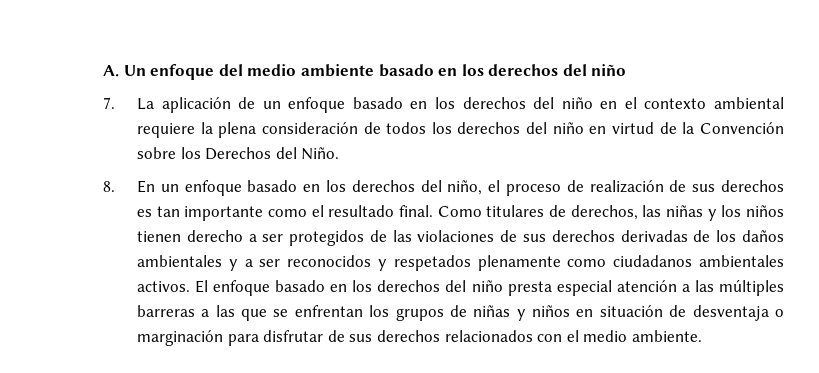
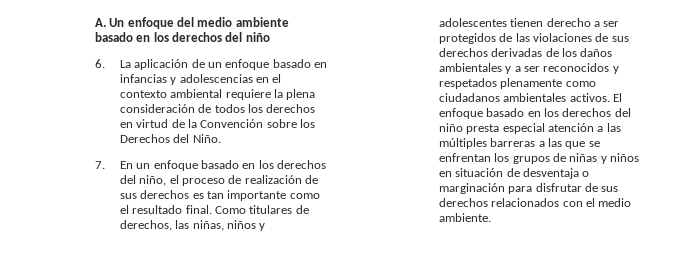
[102,97,115,109] 7. -> [94,59,105,68] 6.
[434,97,593,109] los derechos del niño -> [119,74,253,85] infancias y adolescencias
[526,122,584,134] del niño -> (316, 108) none
[102,181,115,192] 8. -> [94,161,105,169] 7.
[665,205,785,221] niñas y los niños -> [192,220,266,231] [438,18,507,27] niñas, niños y adolescentes

